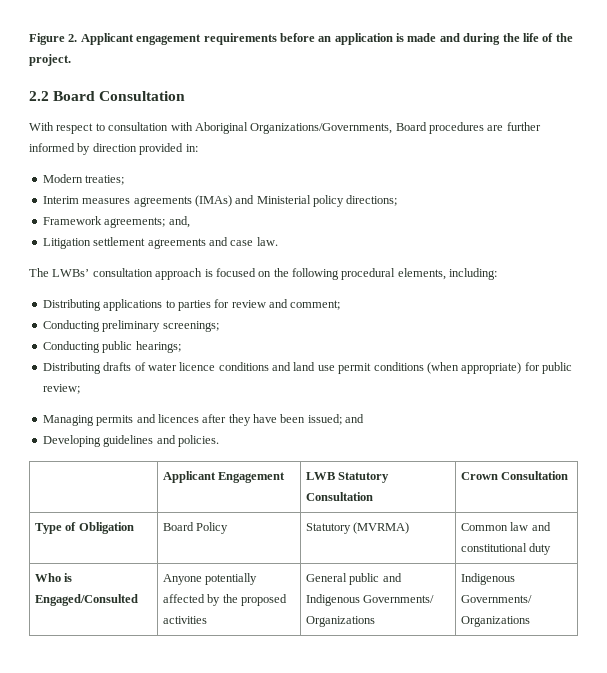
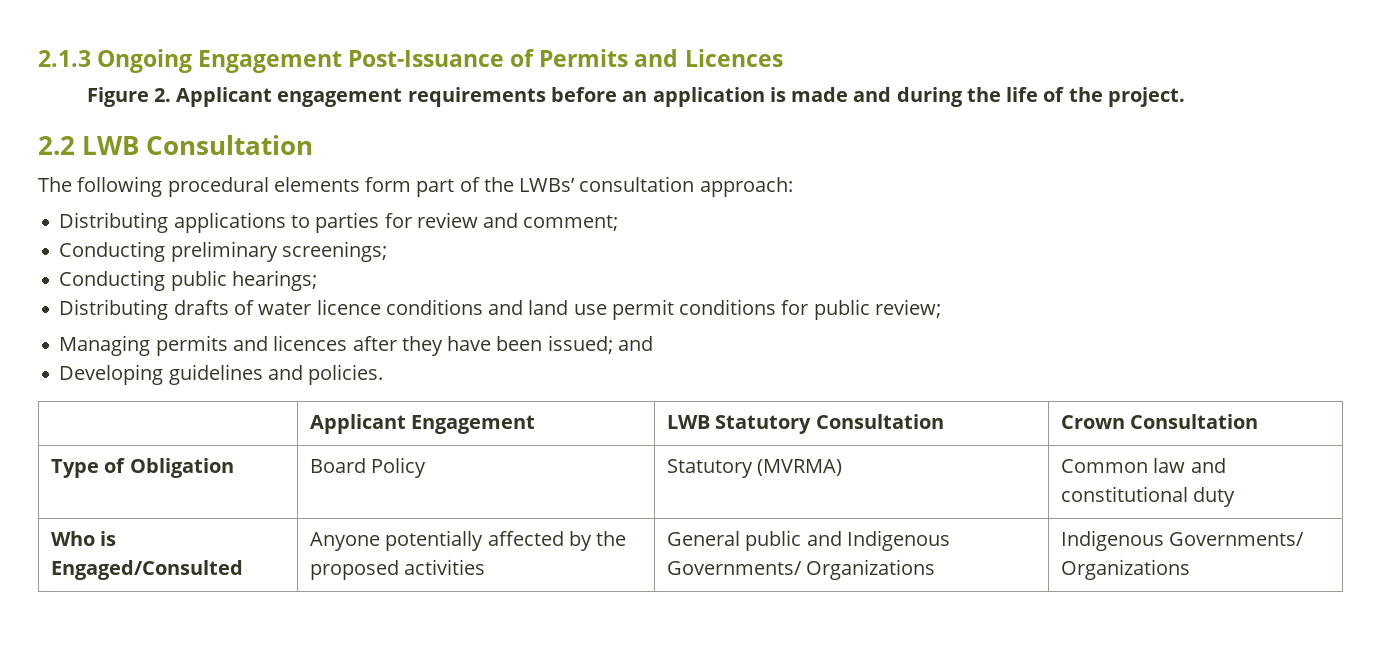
(29, 39) none -> [38,49,783,73] 2.1.3 Ongoing Engagement Post-Issuance of Permits and Licences //
[53,91,186,101] [29,122,541,134] [29,143,198,155] [42,174,125,185] [42,195,398,207] [42,216,190,228] [42,237,278,249] [29,268,498,280] Board Consultation // With respect to consultation with Aboriginal Organizations/Governments, Board procedures are further informed by direction provided in: // Modern treaties; // Interim measures agreements (IMAs) and Ministerial policy directions; // Framework agreements; and, // Litigation settlement agreements and case law. // The LWBs’ consultation approach is focused on the following procedural elements, including: -> [82,135,314,155] [38,176,793,197] LWB Consultation // The following procedural elements form part of the LWBs’ consultation approach:
[426,362,522,374] (when appropriate) -> (777, 307) none

